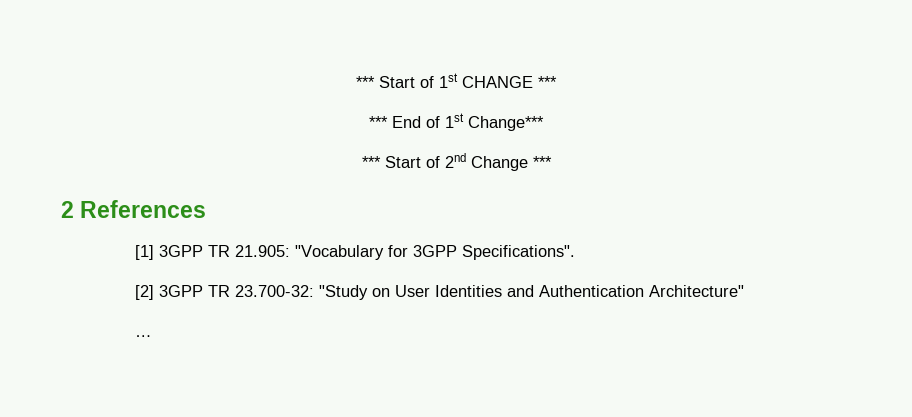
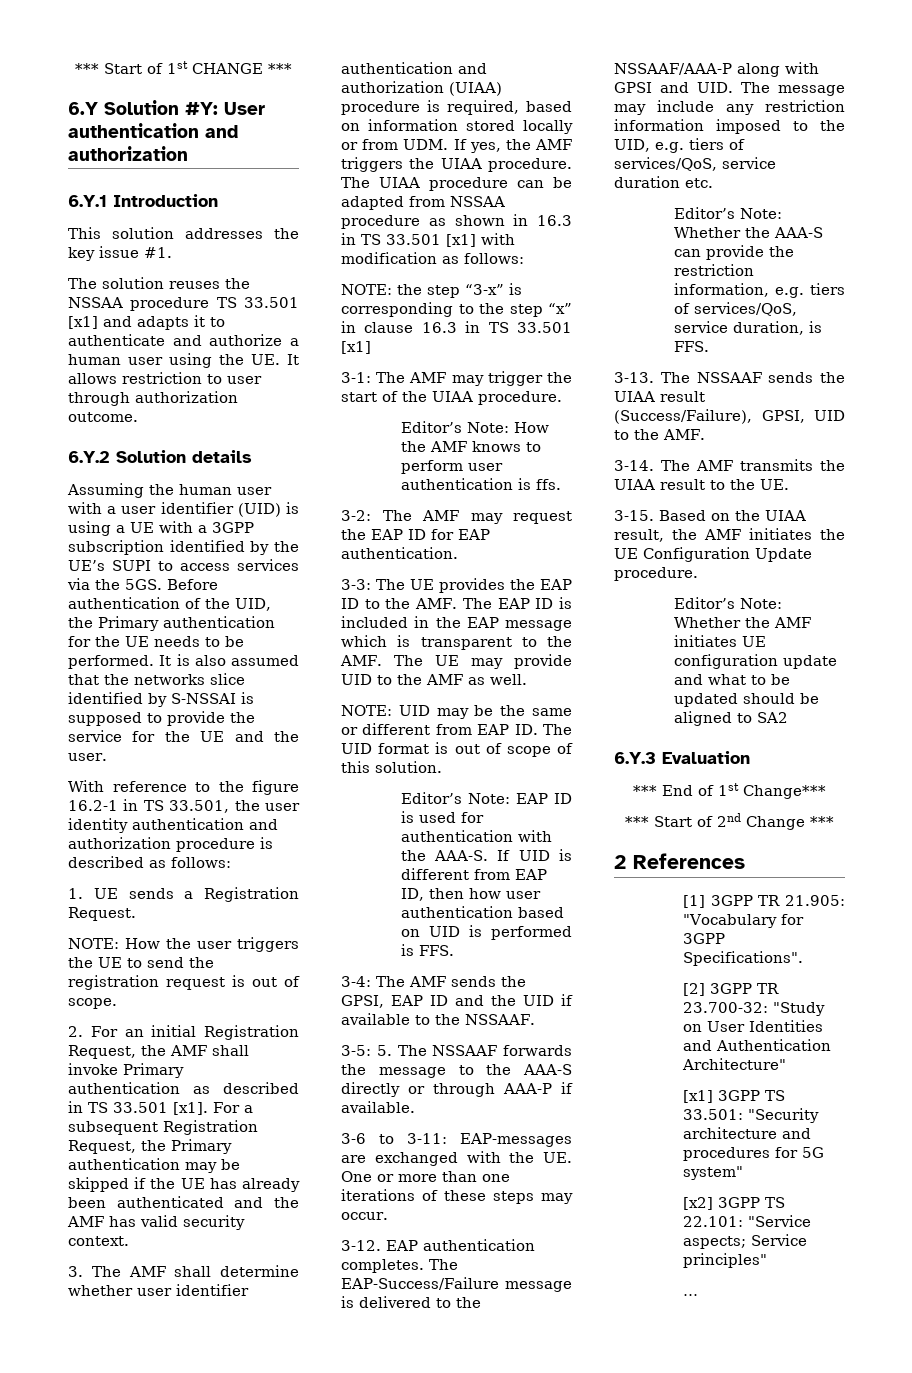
(557, 82) none -> [68,100,265,115] [68,123,238,138] [68,146,188,161] [68,194,218,207] [68,227,299,239] [68,246,172,261] [68,277,250,289] [68,297,299,311] [68,315,225,330] [68,334,299,346] [68,353,299,368] [68,372,262,384] [68,391,238,406] [68,412,138,422] [68,450,252,463] [67,483,272,498] [68,502,299,517] [68,521,254,536] [68,540,299,555] [68,559,299,571] [67,578,218,590] [68,597,271,611] [68,616,275,631] [68,636,244,647] [68,654,299,669] [68,673,245,685] [68,692,254,707] [68,711,255,726] [68,730,299,742] [68,753,107,761] [68,780,299,795] [68,799,300,813] [68,818,278,833] [68,837,273,852] [68,856,231,868] [68,887,299,902] [68,907,136,921] [68,937,299,952] [68,957,214,968] [68,975,300,990] [68,998,117,1009] [68,1025,299,1040] [68,1045,249,1059] [68,1063,184,1078] [68,1082,299,1094] [68,1101,253,1115] [68,1120,258,1135] [68,1139,232,1154] [68,1158,240,1173] [68,1177,300,1192] [68,1196,299,1208] [67,1215,245,1230] [68,1236,129,1246] [68,1265,299,1277] [68,1284,249,1296] [341,62,487,74] [341,81,502,96] [341,100,572,115] [341,119,573,134] [341,139,572,153] [341,157,572,172] [341,177,572,191] [341,196,505,210] [341,214,572,229] [341,233,515,247] [341,252,524,264] [341,283,522,298] [341,302,572,317] [341,321,572,333] [341,341,371,354] [341,371,572,386] [341,391,562,405] [400,421,549,433] [400,441,541,452] [400,460,503,474] [400,478,561,490] [341,510,572,524] [341,529,490,540] [341,547,458,559] [341,578,572,593] [341,597,572,609] [341,616,572,631] [341,635,572,650] [340,654,572,669] [341,674,527,685] [341,705,572,719] [341,723,572,735] [341,742,573,757] [341,761,442,773] [400,792,572,804] [400,811,484,823] [400,830,552,842] [400,849,572,861] [400,868,547,880] [400,888,541,901] [400,906,564,918] [400,925,572,940] [400,944,454,956] [341,976,526,987] [341,994,573,1008] [341,1013,535,1025] [341,1045,572,1056] [341,1064,572,1078] [341,1082,573,1097] [341,1101,415,1113] [341,1133,572,1147] [341,1151,572,1166] [341,1171,510,1182] [341,1189,573,1204] [341,1212,388,1220] [341,1239,535,1251] [341,1259,458,1273] [341,1277,572,1292] [341,1296,481,1308] [614,62,819,77] [614,82,845,96] [614,100,845,115] [614,119,845,134] [614,138,745,153] [614,157,776,171] [614,176,713,188] [673,207,782,219] [673,227,823,238] [673,245,794,260] [673,264,754,276] [673,283,845,298] [673,302,797,316] [673,321,822,335] [673,341,709,352] [614,372,845,383] [614,391,705,402] [614,409,845,424] [614,429,705,440] [614,459,845,471] [614,479,789,490] [614,510,806,521] [614,528,845,542] [614,547,812,562] [614,567,698,581] [673,597,782,609] [673,617,811,628] [673,635,766,647] [673,654,837,669] [673,674,790,685] [673,693,819,707] [673,711,788,726] [614,751,750,764] // 6.Y Solution #Y: User authentication and authorization // 6.Y.1 Introduction // This solution addresses the key issue #1. // The solution reuses the NSSAA procedure TS 33.501 [x1] and adapts it to authenticate and authorize a human user using the UE. It allows restriction to user through authorization outcome. // 6.Y.2 Solution details // Assuming the human user with a user identifier (UID) is using a UE with a 3GPP subscription identified by the UE’s SUPI to access services via the 5GS. Before authentication of the UID, the Primary authentication for the UE needs to be performed. It is also assumed that the networks slice identified by S-NSSAI is supposed to provide the service for the UE and the user. // With reference to the figure 16.2-1 in TS 33.501, the user identity authentication and authorization procedure is described as follows: // 1. UE sends a Registration Request. // NOTE: How the user triggers the UE to send the registration request is out of scope. // 2. For an initial Registration Request, the AMF shall invoke Primary authentication as described in TS 33.501 [x1]. For a subsequent Registration Request, the Primary authentication may be skipped if the UE has already been authenticated and the AMF has valid security context. // 3. The AMF shall determine whether user identifier authentication and authorization (UIAA) procedure is required, based on information stored locally or from UDM. If yes, the AMF triggers the UIAA procedure. The UIAA procedure can be adapted from NSSAA procedure as shown in 16.3 in TS 33.501 [x1] with modification as follows: // NOTE: the step “3-x” is corresponding to the step “x” in clause 16.3 in TS 33.501 [x1] // 3-1: The AMF may trigger the start of the UIAA procedure. // Editor’s Note: How the AMF knows to perform user authentication is ffs. // 3-2: The AMF may request the EAP ID for EAP authentication. // 3-3: The UE provides the EAP ID to the AMF. The EAP ID is included in the EAP message which is transparent to the AMF. The UE may provide UID to the AMF as well. // NOTE: UID may be the same or different from EAP ID. The UID format is out of scope of this solution. // Editor’s Note: EAP ID is used for authentication with the AAA-S. If UID is different from EAP ID, then how user authentication based on UID is performed is FFS. // 3-4: The AMF sends the GPSI, EAP ID and the UID if available to the NSSAAF. // 3-5: 5. The NSSAAF forwards the message to the AAA-S directly or through AAA-P if available. // 3-6 to 3-11: EAP-messages are exchanged with the UE. One or more than one iterations of these steps may occur. // 3-12. EAP authentication completes. The EAP-Success/Failure message is delivered to the NSSAAF/AAA-P along with GPSI and UID. The message may include any restriction information imposed to the UID, e.g. tiers of services/QoS, service duration etc. // Editor’s Note: Whether the AAA-S can provide the restriction information, e.g. tiers of services/QoS, service duration, is FFS. // 3-13. The NSSAAF sends the UIAA result (Success/Failure), GPSI, UID to the AMF. // 3-14. The AMF transmits the UIAA result to the UE. // 3-15. Based on the UIAA result, the AMF initiates the UE Configuration Update procedure. // Editor’s Note: Whether the AMF initiates UE configuration update and what to be updated should be aligned to SA2 // 6.Y.3 Evaluation
(745, 291) none -> [683,1090,786,1103] [683,1108,820,1123] [683,1127,812,1139] [683,1147,825,1161] [683,1166,744,1180] [683,1197,786,1210] [683,1215,812,1227] [683,1234,808,1249] [683,1253,768,1268] // [x1] 3GPP TS 33.501: "Security architecture and procedures for 5G system" // [x2] 3GPP TS 22.101: "Service aspects; Service principles"

